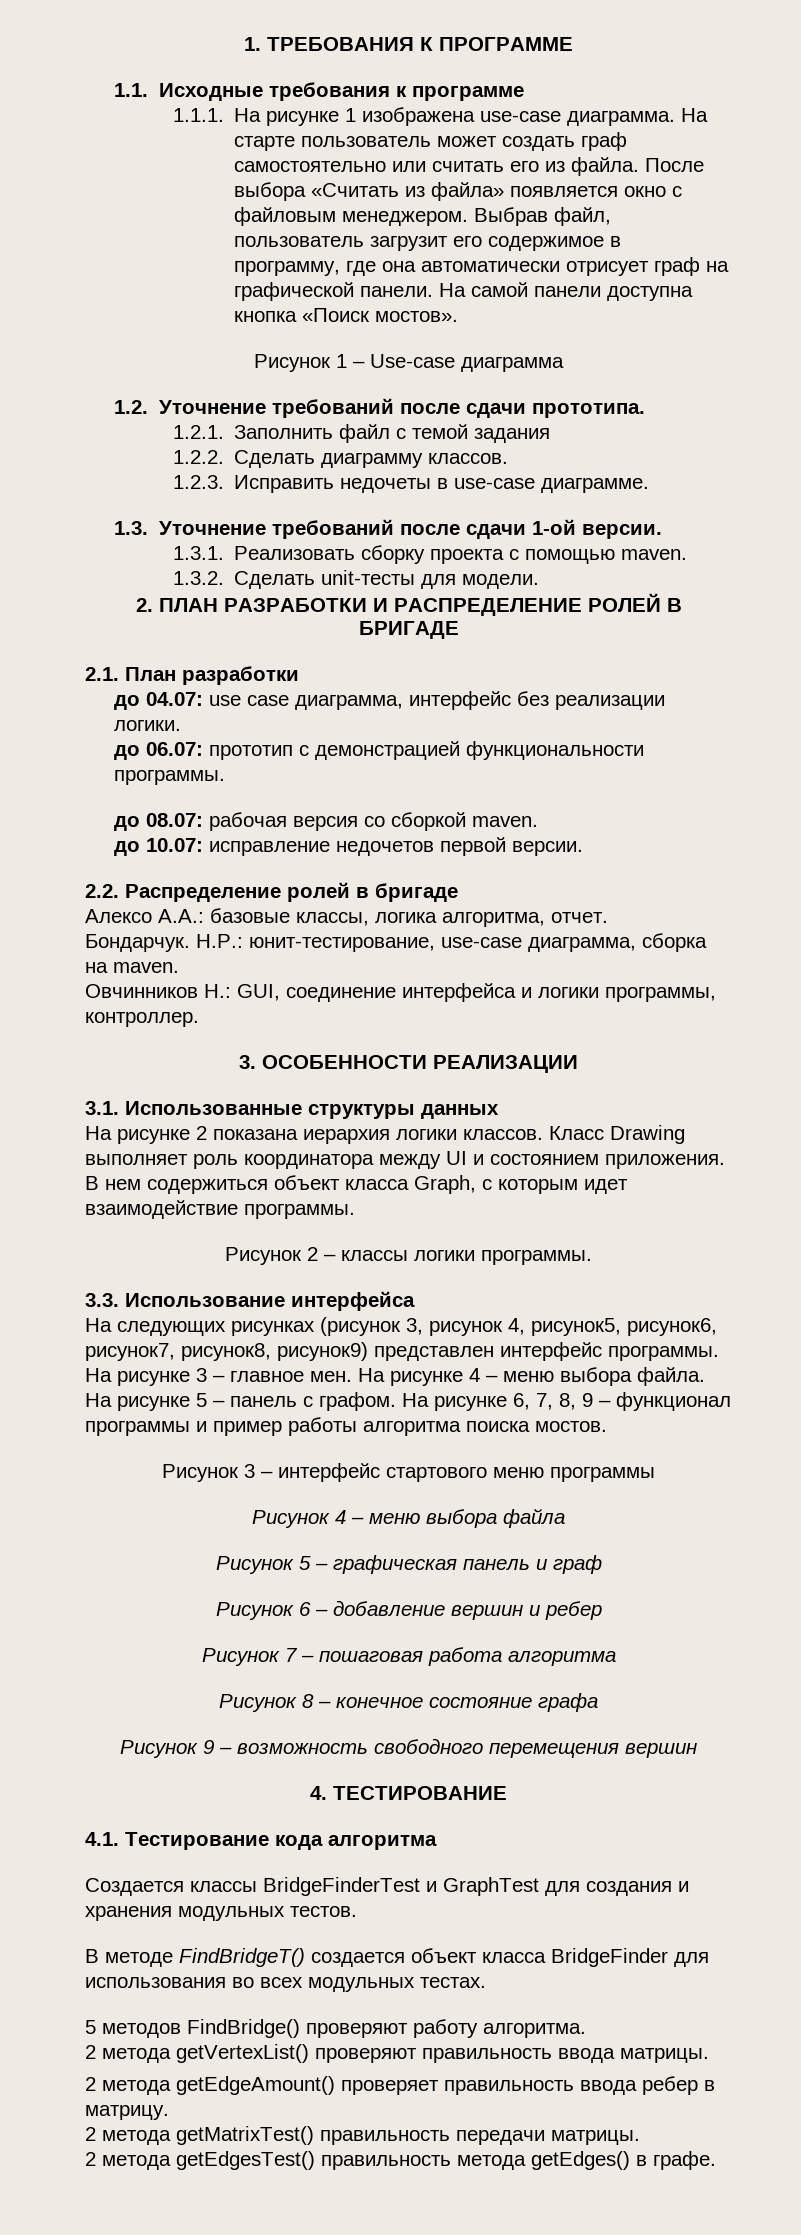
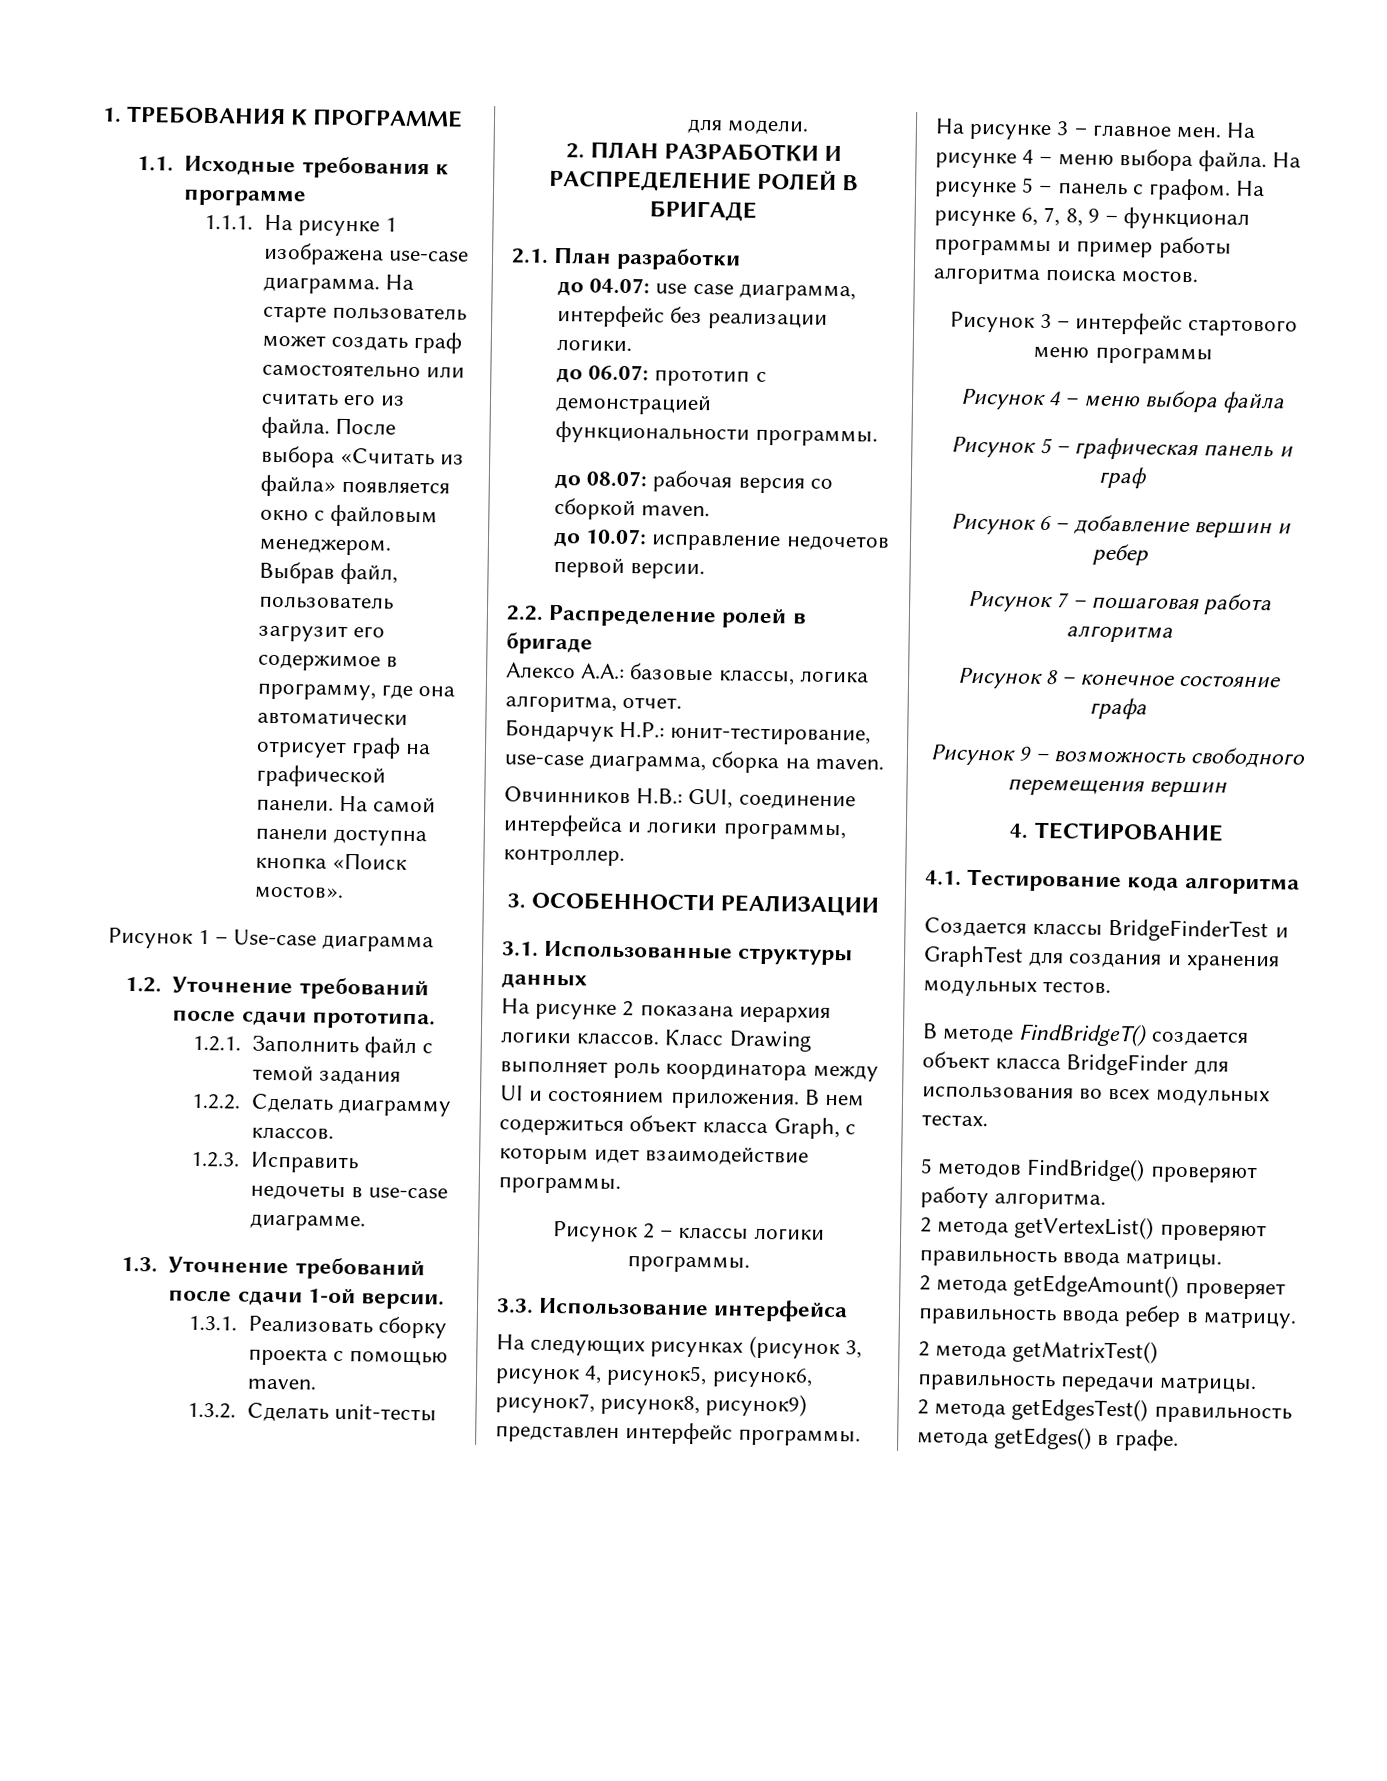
[85,934,190,952] Бондарчук. -> [505,719,614,742] Бондарчук
[204,984,231,998] Н.: -> [636,788,684,804] Н.В.:

